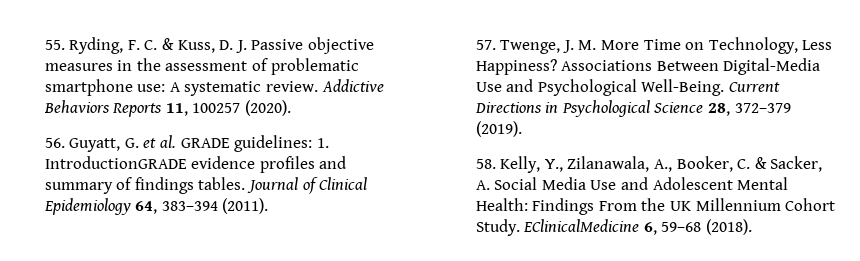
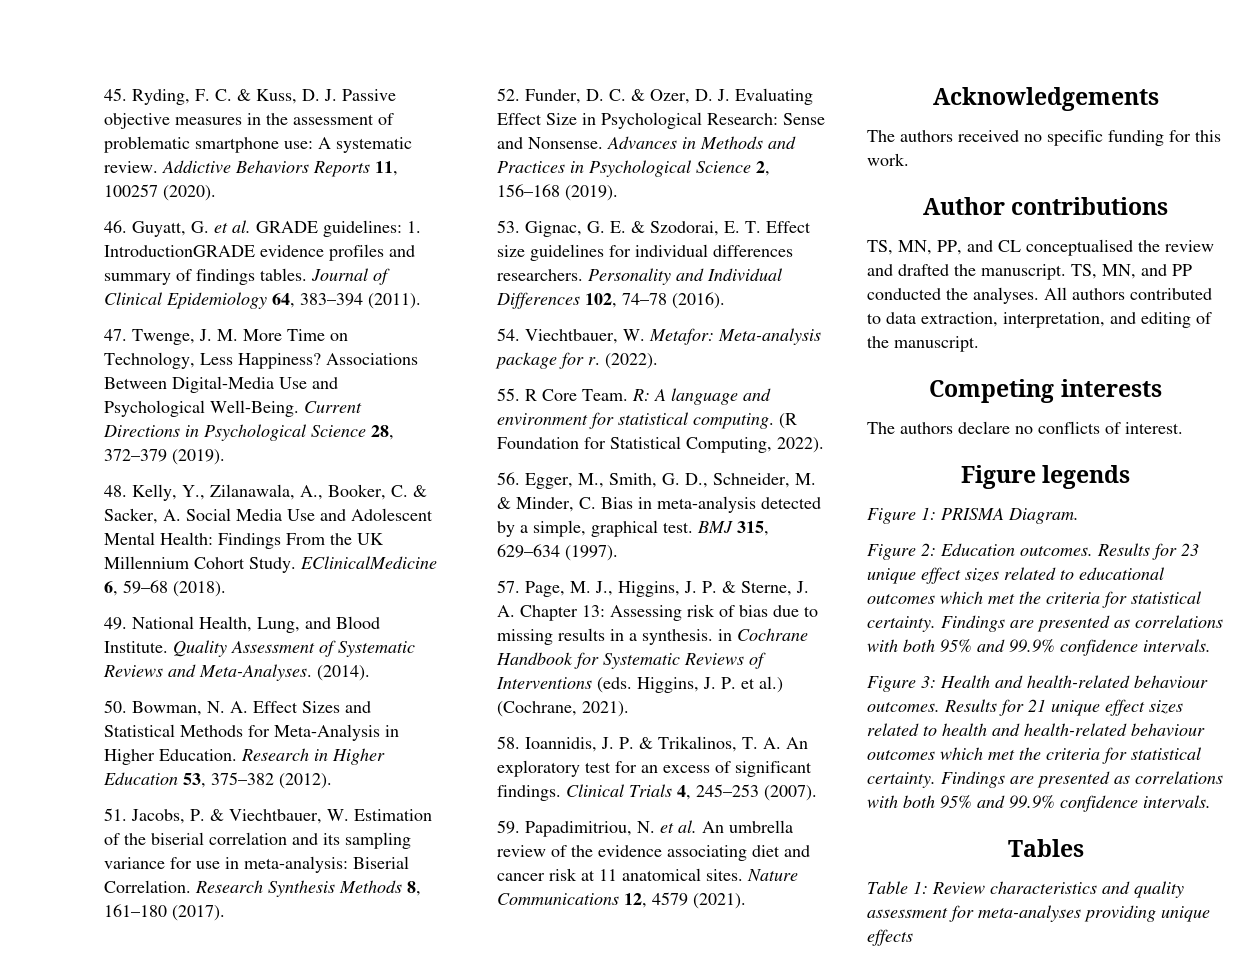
[44,40,65,50] 55. -> [104,88,128,101] 45.
[44,138,65,148] 56. -> [104,220,128,233] 46.
[475,40,496,50] 57. -> [104,329,128,341] 47.
[475,159,496,169] 58. -> [104,485,128,497] 48.
(752, 227) none -> [104,616,381,633] [104,640,416,657] [103,664,371,681] [104,700,372,716] [104,724,400,741] [104,748,386,765] [103,772,333,789] [104,808,433,824] [104,832,412,849] [104,856,410,873] [104,880,422,897] [104,904,226,921] [497,88,814,105] [497,112,826,129] [497,136,797,149] [497,160,771,177] [497,184,619,201] [497,220,812,237] [497,244,794,261] [497,268,784,285] [496,292,726,309] [497,328,822,345] [495,352,659,369] [497,388,772,405] [497,412,798,429] [497,436,825,453] [497,472,817,489] [497,496,822,513] [497,520,770,537] [497,544,619,561] [497,580,810,597] [497,604,819,621] [497,628,809,645] [496,652,767,669] [496,676,784,693] [497,701,630,717] [497,736,809,752] [497,760,813,777] [497,784,818,801] [497,820,794,837] [497,845,811,861] [497,868,799,881] [497,892,747,909] [932,87,1159,111] [867,130,1221,146] [867,153,909,166] [922,197,1169,215] [867,239,1214,256] [867,264,1192,280] [867,287,1212,304] [867,312,1212,328] [867,336,979,352] [929,379,1162,403] [867,421,1183,434] [960,465,1131,489] [867,507,1079,524] [867,543,1199,560] [867,567,1165,584] [867,591,1202,608] [867,615,1223,632] [867,639,1211,656] [867,675,1208,692] [867,699,1183,716] [867,723,1205,736] [867,747,1202,764] [867,771,1223,788] [867,795,1211,812] [1007,839,1084,857] [867,881,1184,898] [867,905,1210,922] [867,929,913,946] // 49. National Health, Lung, and Blood Institute. Quality Assessment of Systematic Reviews and Meta-Analyses. (2014). // 50. Bowman, N. A. Effect Sizes and Statistical Methods for Meta-Analysis in Higher Education. Research in Higher Education 53, 375–382 (2012). // 51. Jacobs, P. & Viechtbauer, W. Estimation of the biserial correlation and its sampling variance for use in meta-analysis: Biserial Correlation. Research Synthesis Methods 8, 161–180 (2017). // 52. Funder, D. C. & Ozer, D. J. Evaluating Effect Size in Psychological Research: Sense and Nonsense. Advances in Methods and Practices in Psychological Science 2, 156–168 (2019). // 53. Gignac, G. E. & Szodorai, E. T. Effect size guidelines for individual differences researchers. Personality and Individual Differences 102, 74–78 (2016). // 54. Viechtbauer, W. Metafor: Meta-analysis package for r. (2022). // 55. R Core Team. R: A language and environment for statistical computing. (R Foundation for Statistical Computing, 2022). // 56. Egger, M., Smith, G. D., Schneider, M. & Minder, C. Bias in meta-analysis detected by a simple, graphical test. BMJ 315, 629–634 (1997). // 57. Page, M. J., Higgins, J. P. & Sterne, J. A. Chapter 13: Assessing risk of bias due to missing results in a synthesis. in Cochrane Handbook for Systematic Reviews of Interventions (eds. Higgins, J. P. et al.) (Cochrane, 2021). // 58. Ioannidis, J. P. & Trikalinos, T. A. An exploratory test for an excess of significant findings. Clinical Trials 4, 245–253 (2007). // 59. Papadimitriou, N. et al. An umbrella review of the evidence associating diet and cancer risk at 11 anatomical sites. Nature Communications 12, 4579 (2021). // Acknowledgements // The authors received no specific funding for this work. // Author contributions // TS, MN, PP, and CL conceptualised the review and drafted the manuscript. TS, MN, and PP conducted the analyses. All authors contributed to data extraction, interpretation, and editing of the manuscript. // Competing interests // The authors declare no conflicts of interest. // Figure legends // Figure 1: PRISMA Diagram. // Figure 2: Education outcomes. Results for 23 unique effect sizes related to educational outcomes which met the criteria for statistical certainty. Findings are presented as correlations with both 95% and 99.9% confidence intervals. // Figure 3: Health and health-related behaviour outcomes. Results for 21 unique effect sizes related to health and health-related behaviour outcomes which met the criteria for statistical certainty. Findings are presented as correlations with both 95% and 99.9% confidence intervals. // Tables // Table 1: Review characteristics and quality assessment for meta-analyses providing unique effects

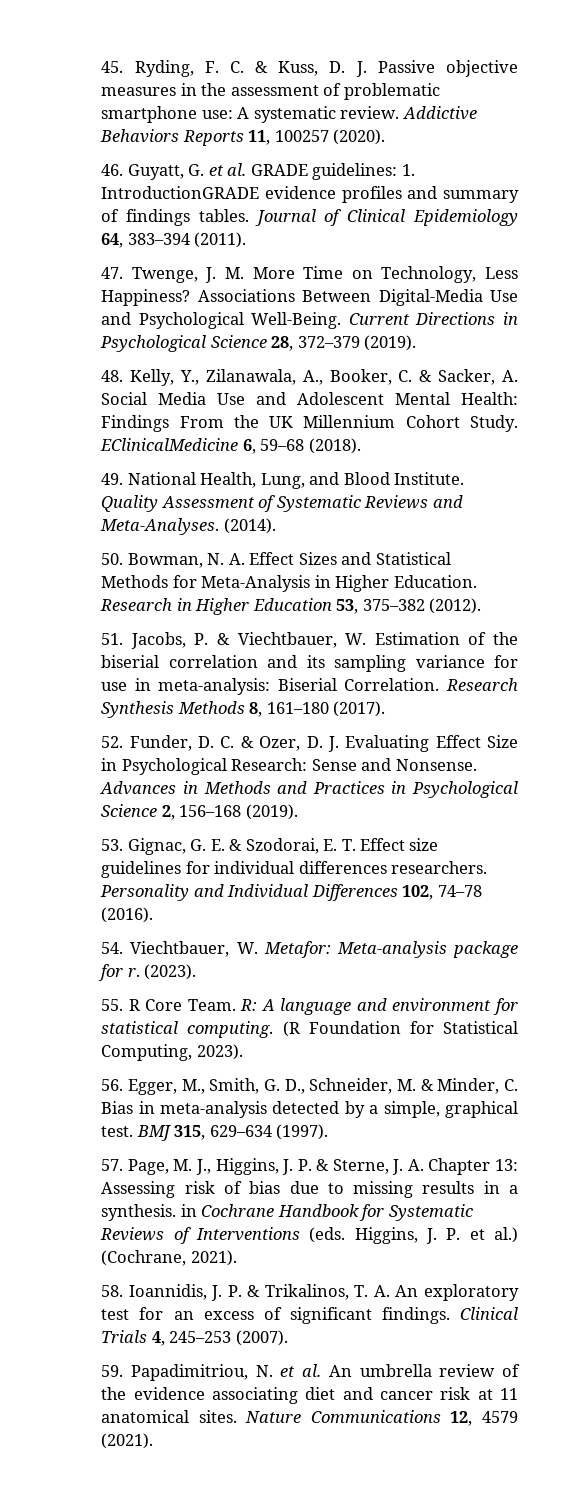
[605,353,659,369] (2022). -> [144,964,197,980] (2023).
[777,437,825,453] 2022). -> [196,1044,243,1060] 2023).
[932,87,1159,111] [867,130,1221,146] [867,153,909,166] [922,197,1169,215] [867,239,1214,256] [867,264,1192,280] [867,287,1212,304] [867,312,1212,328] [867,336,979,352] [929,379,1162,403] [867,421,1183,434] [960,465,1131,489] [867,507,1079,524] [867,543,1199,560] [867,567,1165,584] [867,591,1202,608] [867,615,1223,632] [867,639,1211,656] [867,675,1208,692] [867,699,1183,716] [867,723,1205,736] [867,747,1202,764] [867,771,1223,788] [867,795,1211,812] [1007,839,1084,857] [867,881,1184,898] [867,905,1210,922] [867,929,913,946] // Acknowledgements // The authors received no specific funding for this work. // Author contributions // TS, MN, PP, and CL conceptualised the review and drafted the manuscript. TS, MN, and PP conducted the analyses. All authors contributed to data extraction, interpretation, and editing of the manuscript. // Competing interests // The authors declare no conflicts of interest. // Figure legends // Figure 1: PRISMA Diagram. // Figure 2: Education outcomes. Results for 23 unique effect sizes related to educational outcomes which met the criteria for statistical certainty. Findings are presented as correlations with both 95% and 99.9% confidence intervals. // Figure 3: Health and health-related behaviour outcomes. Results for 21 unique effect sizes related to health and health-related behaviour outcomes which met the criteria for statistical certainty. Findings are presented as correlations with both 95% and 99.9% confidence intervals. // Tables // Table 1: Review characteristics and quality assessment for meta-analyses providing unique effects -> (154, 1441) none

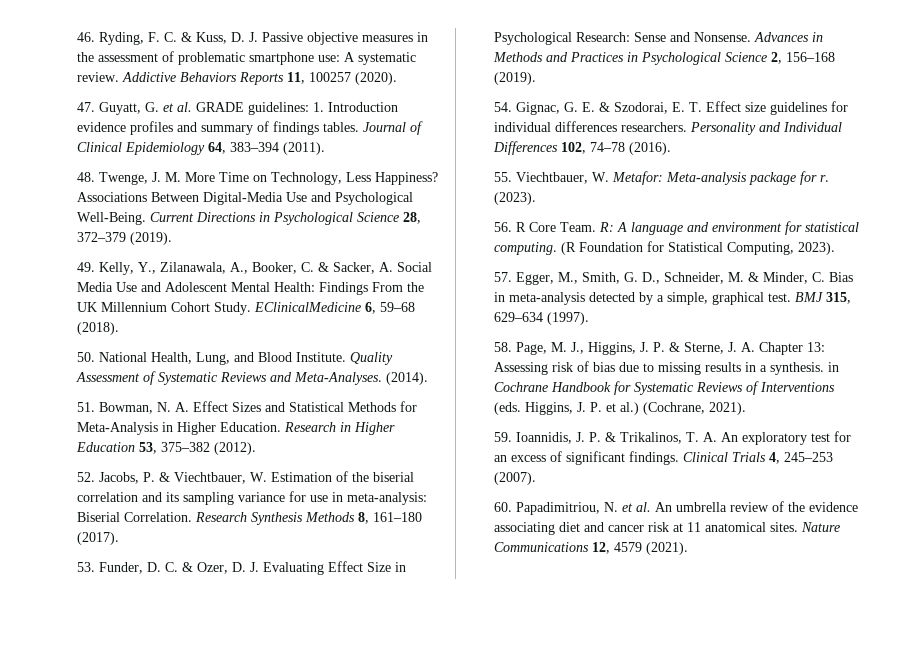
[101,61,124,73] 45. -> [77,32,96,42] 46.
[101,164,124,176] 46. -> [77,102,96,112] 47.
[101,186,260,199] IntroductionGRADE -> [328,102,399,112] Introduction
[101,267,124,279] 47. -> [77,172,96,182] 48.
[101,370,124,382] 48. -> [77,262,96,272] 49.
[101,473,124,485] 49. -> [77,352,96,362] 50.
[101,553,124,565] 50. -> [77,402,96,412] 51.
[101,633,124,645] 51. -> [77,472,96,482] 52.
[101,736,124,748] 52. -> [77,562,96,572] 53.
[101,839,124,851] 53. -> [494,102,513,112] 54.
[101,942,124,954] 54. -> [494,172,513,182] 55.
[101,999,124,1011] 55. -> [494,222,513,232] 56.
[101,1079,124,1091] 56. -> [494,272,513,282] 57.
[101,1159,124,1171] 57. -> [494,342,513,352] 58.
[101,1285,124,1297] 58. -> [494,432,513,442] 59.
[101,1365,124,1377] 59. -> [494,502,513,512] 60.

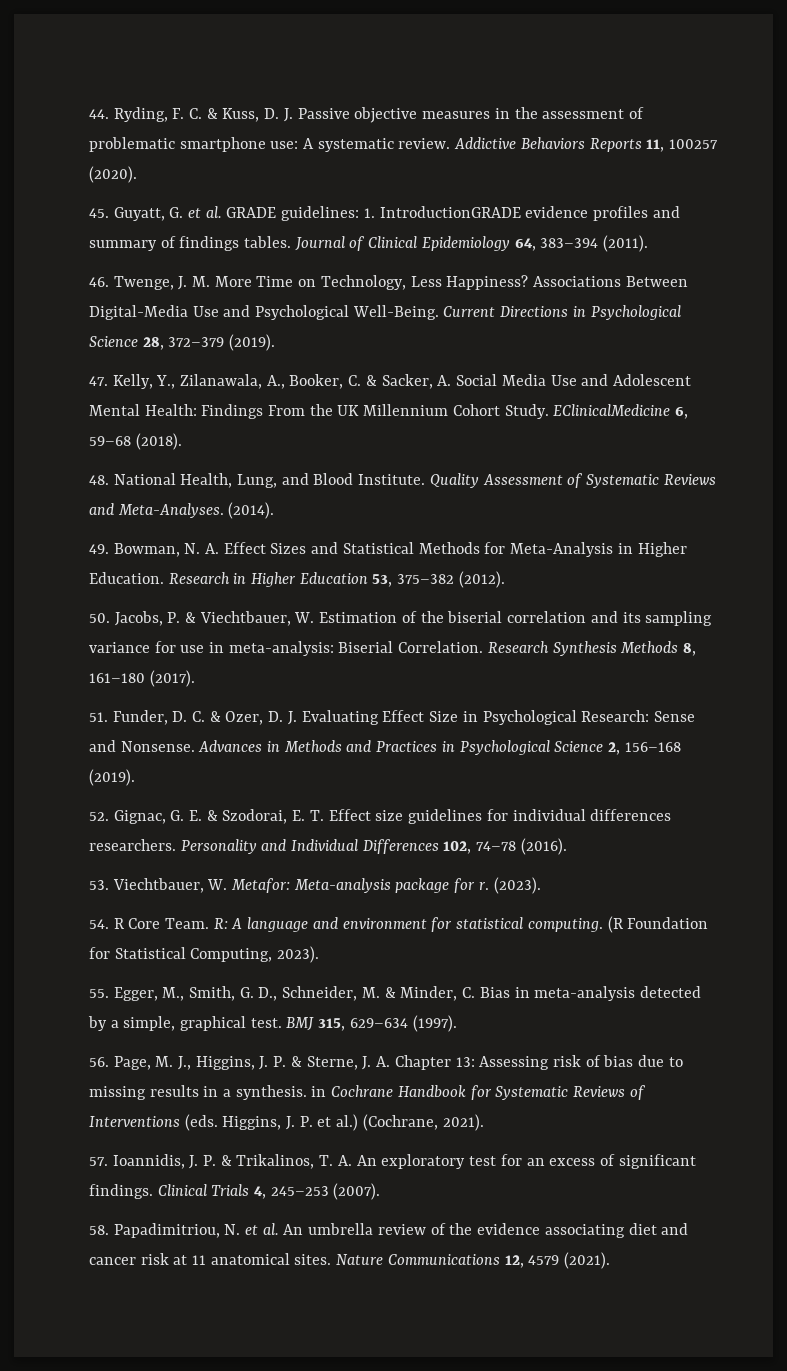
[77,32,96,42] 46. -> [88,109,109,119] 44.
[77,102,96,112] 47. -> [88,208,109,218] 45.
[328,102,399,112] Introduction -> [379,206,521,218] IntroductionGRADE
[77,172,96,182] 48. -> [88,277,109,287] 46.
[77,262,96,272] 49. -> [88,376,108,386] 47.
[77,352,96,362] 50. -> [88,475,109,485] 48.
[77,402,96,412] 51. -> [88,544,109,554] 49.
[77,472,96,482] 52. -> [88,613,110,623] 50.
[77,562,96,572] 53. -> [88,712,108,722] 51.
[494,102,513,112] 54. -> [88,812,109,821] 52.
[494,172,513,182] 55. -> [88,880,109,890] 53.
[494,222,513,232] 56. -> [88,919,109,929] 54.
[494,272,513,282] 57. -> [88,989,109,998] 55.
[494,342,513,352] 58. -> [88,1057,109,1067] 56.
[494,432,513,442] 59. -> [88,1157,108,1166] 57.
[494,502,513,512] 60. -> [88,1225,109,1235] 58.

